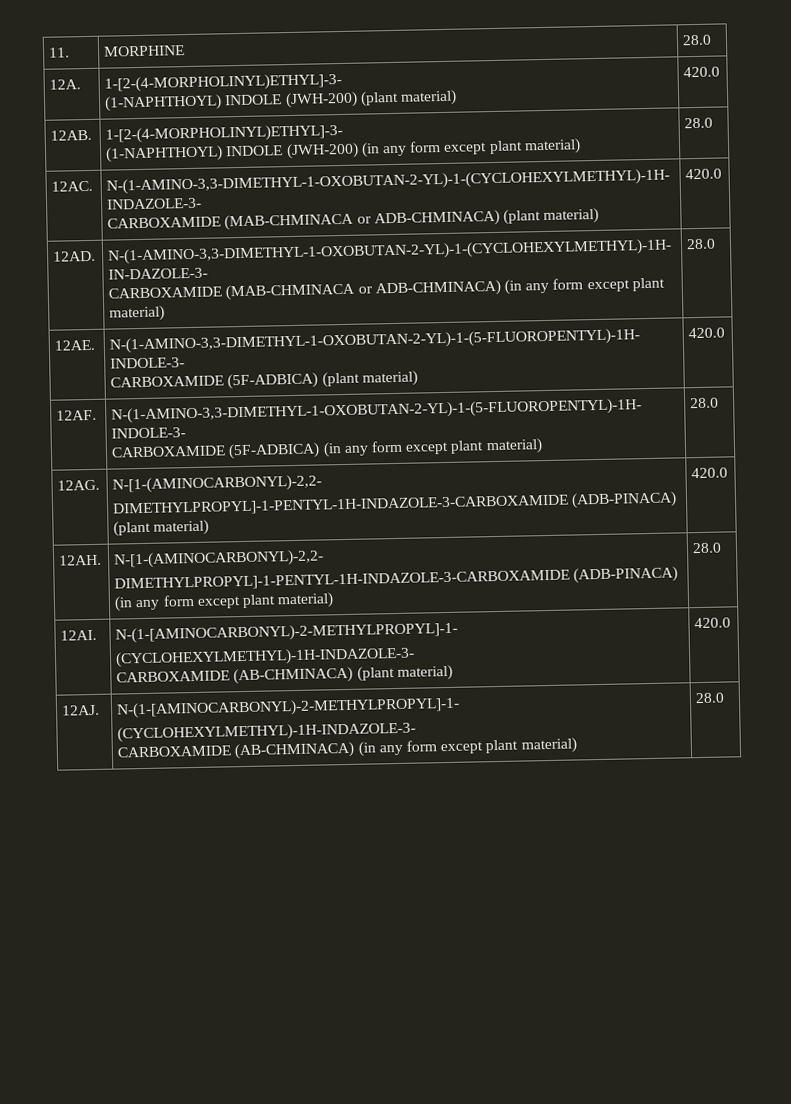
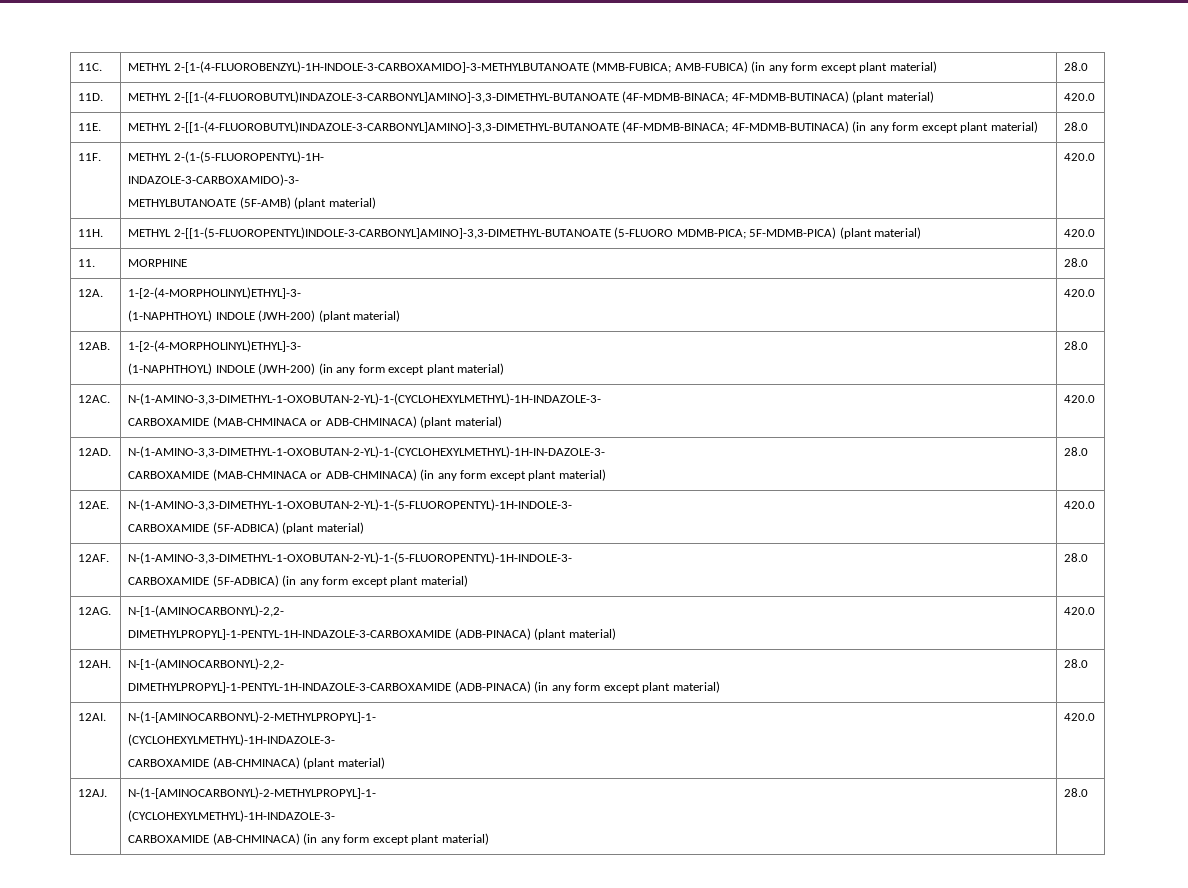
(48, 52) none -> [78,63,103,71] [128,61,937,73] [1064,62,1089,71] [78,93,104,101] [128,91,934,103] [1064,93,1096,101] [78,123,102,131] [128,121,1038,133] [1064,122,1089,131] [78,153,102,161] [128,151,324,163] [128,174,300,186] [128,197,376,209] [1064,153,1096,161] [78,229,104,237] [128,227,922,239] [1064,229,1096,237] 11C. | METHYL 2-[1-(4-FLUOROBENZYL)-1H-INDOLE-3-CARBOXAMIDO]-3-METHYLBUTANOATE (MMB-FUBICA; AMB-FUBICA) (in any form except plant material) | 28.0 // 11D. | METHYL 2-[[1-(4-FLUOROBUTYL)INDAZOLE-3-CARBONYL]AMINO]-3,3-DIMETHYL-BUTANOATE (4F-MDMB-BINACA; 4F-MDMB-BUTINACA) (plant material) | 420.0 // 11E. | METHYL 2-[[1-(4-FLUOROBUTYL)INDAZOLE-3-CARBONYL]AMINO]-3,3-DIMETHYL-BUTANOATE (4F-MDMB-BINACA; 4F-MDMB-BUTINACA) (in any form except plant material) | 28.0 // 11F. | METHYL 2-(1-(5-FLUOROPENTYL)-1H- // INDAZOLE-3-CARBOXAMIDO)-3- // METHYLBUTANOATE (5F-AMB) (plant material) | 420.0 // 11H. | METHYL 2-[[1-(5-FLUOROPENTYL)INDOLE-3-CARBONYL]AMINO]-3,3-DIMETHYL-BUTANOATE (5-FLUORO MDMB-PICA; 5F-MDMB-PICA) (plant material) | 420.0 //

